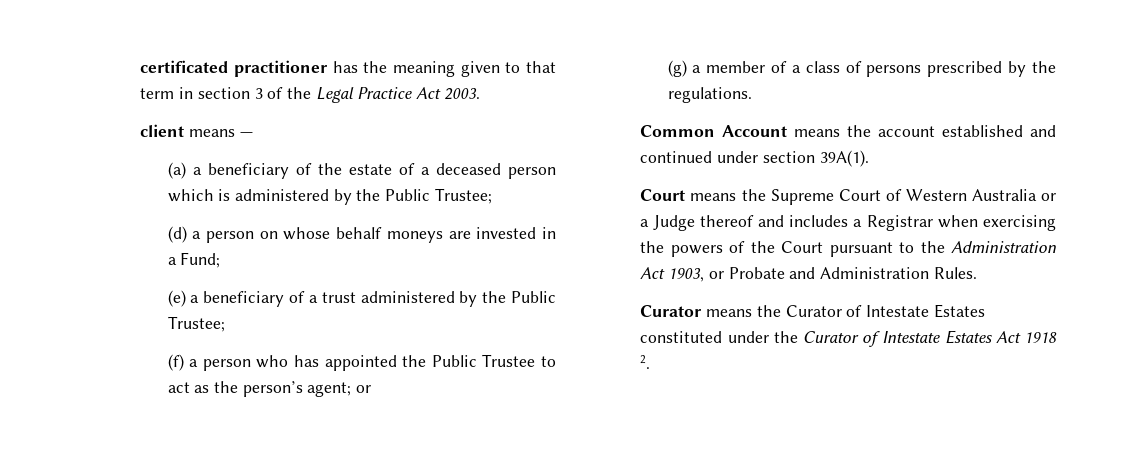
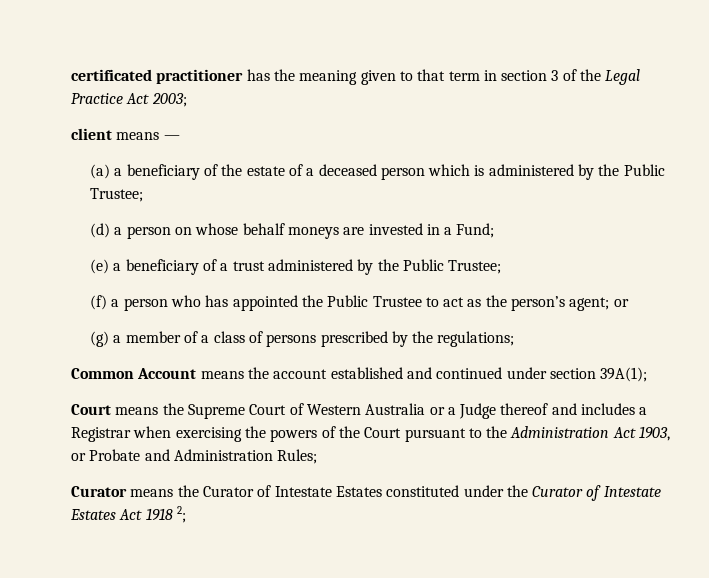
[443,88,480,100] 2003. -> [151,93,187,107] 2003;
[667,87,752,103] regulations. -> [437,331,515,347] regulations;
[819,150,869,167] 39A(1). -> [600,367,648,382] 39A(1);
[933,267,977,279] Rules. -> [277,449,318,464] Rules;
[640,355,651,369] 2. -> [176,506,186,523] 2;

